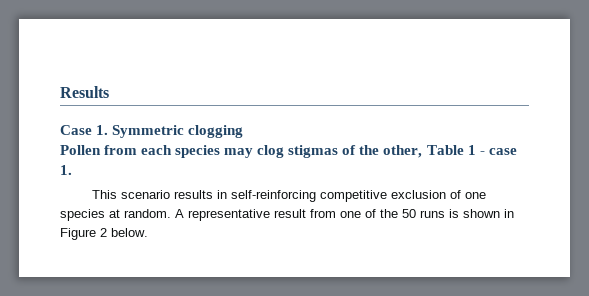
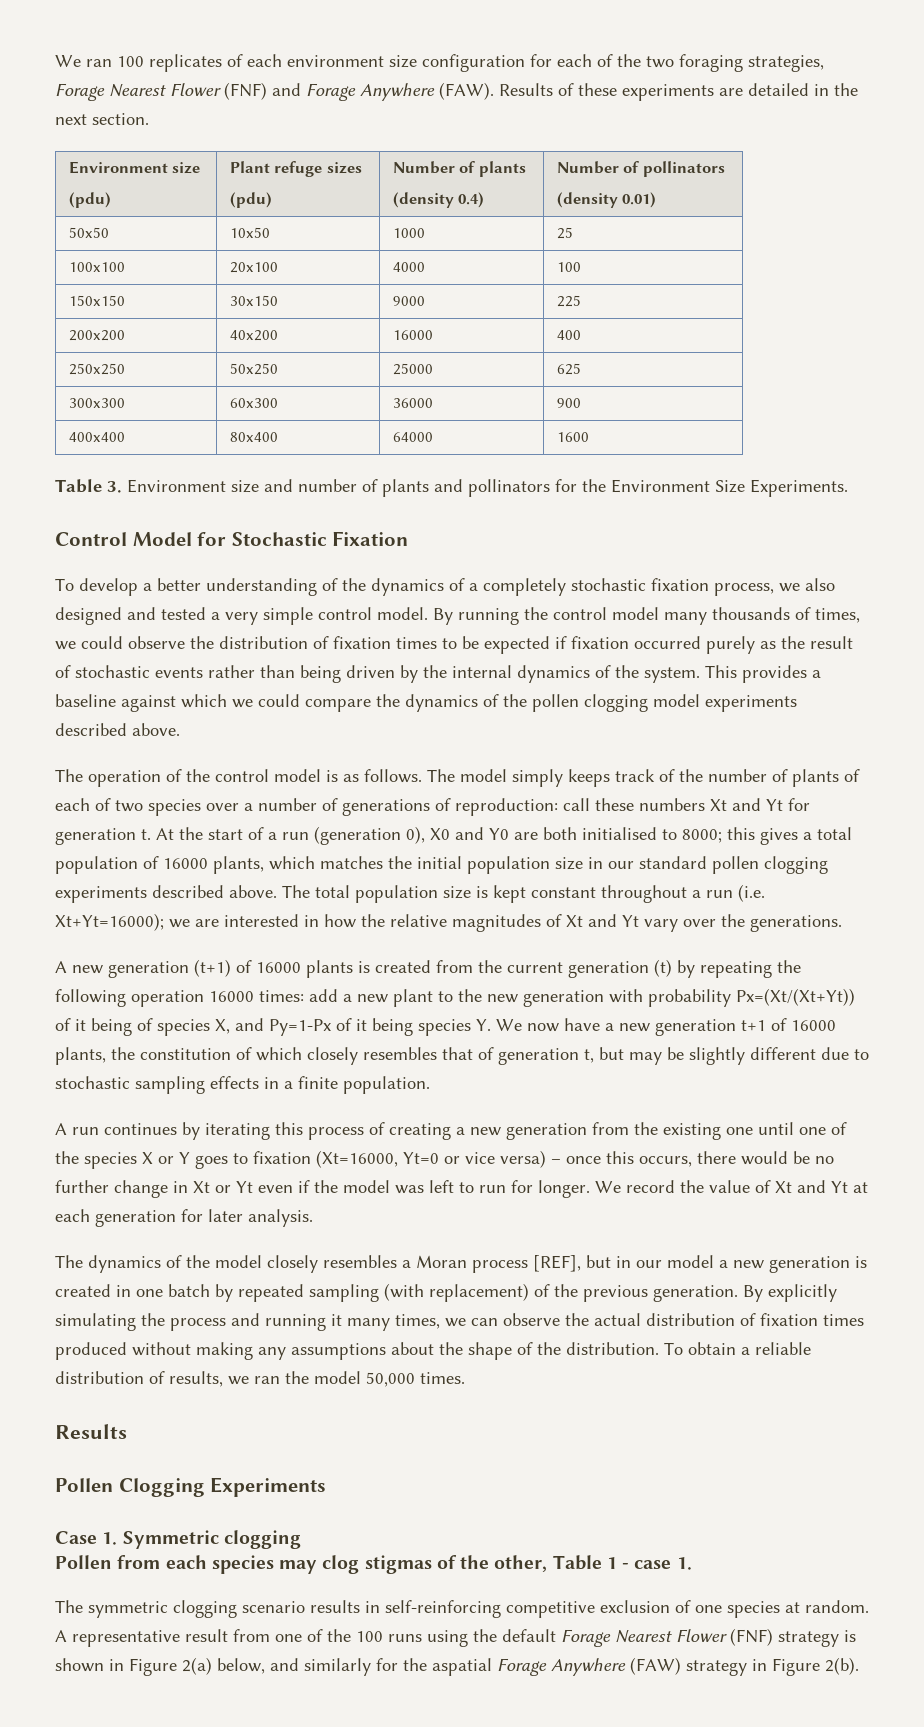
[60,86,109,98] Results -> [55,54,824,72] [55,82,858,101] [55,113,149,125] [68,161,201,174] [68,192,111,208] [229,161,362,177] [229,192,272,208] [392,161,526,177] [392,192,485,208] [556,161,725,177] [556,192,657,208] [68,227,109,238] [229,227,270,238] [392,228,425,238] [556,227,573,239] [68,262,125,272] [229,262,278,273] [392,262,425,272] [556,262,581,272] [68,295,125,306] [229,295,278,306] [392,296,425,306] [556,295,581,307] [68,330,125,341] [229,330,278,341] [392,330,433,340] [556,330,581,340] [68,363,125,375] [229,363,278,375] [392,363,433,375] [556,363,581,375] [68,398,125,408] [229,398,278,408] [392,398,433,408] [556,398,581,408] [68,432,125,442] [229,432,278,442] [392,432,433,442] [556,432,589,442] [55,479,848,497] [55,531,409,546] [55,578,835,596] [55,607,860,625] [55,636,853,654] [55,665,821,683] [55,694,797,712] [55,723,180,736] [55,769,860,787] [55,798,810,816] [55,826,852,845] [55,856,828,874] [55,884,765,903] [55,913,842,932] [55,959,801,978] [55,988,855,1007] [55,1018,836,1036] [55,1047,869,1065] [55,1076,430,1094] [55,1122,847,1140] [55,1150,834,1169] [55,1180,868,1198] [55,1209,313,1227] [55,1255,867,1273] [55,1283,837,1302] [55,1313,864,1331] [55,1342,811,1360] [55,1371,465,1387] [55,1424,127,1439] [55,1477,327,1497] We ran 100 replicates of each environment size configuration for each of the two foraging strategies, Forage Nearest Flower (FNF) and Forage Anywhere (FAW). Results of these experiments are detailed in the next section. // Environment size // (pdu) | Plant refuge sizes // (pdu) | Number of plants // (density 0.4) | Number of pollinators // (density 0.01) // 50x50 | 10x50 | 1000 | 25 // 100x100 | 20x100 | 4000 | 100 // 150x150 | 30x150 | 9000 | 225 // 200x200 | 40x200 | 16000 | 400 // 250x250 | 50x250 | 25000 | 625 // 300x300 | 60x300 | 36000 | 900 // 400x400 | 80x400 | 64000 | 1600 // Table 3. Environment size and number of plants and pollinators for the Environment Size Experiments. // Control Model for Stochastic Fixation // To develop a better understanding of the dynamics of a completely stochastic fixation process, we also designed and tested a very simple control model. By running the control model many thousands of times, we could observe the distribution of fixation times to be expected if fixation occurred purely as the result of stochastic events rather than being driven by the internal dynamics of the system. This provides a baseline against which we could compare the dynamics of the pollen clogging model experiments described above. // The operation of the control model is as follows. The model simply keeps track of the number of plants of each of two species over a number of generations of reproduction: call these numbers Xt and Yt for generation t. At the start of a run (generation 0), X0 and Y0 are both initialised to 8000; this gives a total population of 16000 plants, which matches the initial population size in our standard pollen clogging experiments described above. The total population size is kept constant throughout a run (i.e. Xt+Yt=16000); we are interested in how the relative magnitudes of Xt and Yt vary over the generations. // A new generation (t+1) of 16000 plants is created from the current generation (t) by repeating the following operation 16000 times: add a new plant to the new generation with probability Px=(Xt/(Xt+Yt)) of it being of species X, and Py=1-Px of it being species Y. We now have a new generation t+1 of 16000 plants, the constitution of which closely resembles that of generation t, but may be slightly different due to stochastic sampling effects in a finite population. // A run continues by iterating this process of creating a new generation from the existing one until one of the species X or Y goes to fixation (Xt=16000, Yt=0 or vice versa) – once this occurs, there would be no further change in Xt or Yt even if the model was left to run for longer. We record the value of Xt and Yt at each generation for later analysis. // The dynamics of the model closely resembles a Moran process [REF], but in our model a new generation is created in one batch by repeated sampling (with replacement) of the previous generation. By explicitly simulating the process and running it many times, we can observe the actual distribution of fixation times produced without making any assumptions about the shape of the distribution. To obtain a reliable distribution of results, we ran the model 50,000 times. // Results // Pollen Clogging Experiments
[91,190,117,199] This -> [55,1600,237,1618] The symmetric clogging
[402,209,514,218] [60,228,148,240] 50 runs is shown in Figure 2 below. -> [356,1628,856,1647] [55,1657,859,1676] 100 runs using the default Forage Nearest Flower (FNF) strategy is shown in Figure 2(a) below, and similarly for the aspatial Forage Anywhere (FAW) strategy in Figure 2(b).

